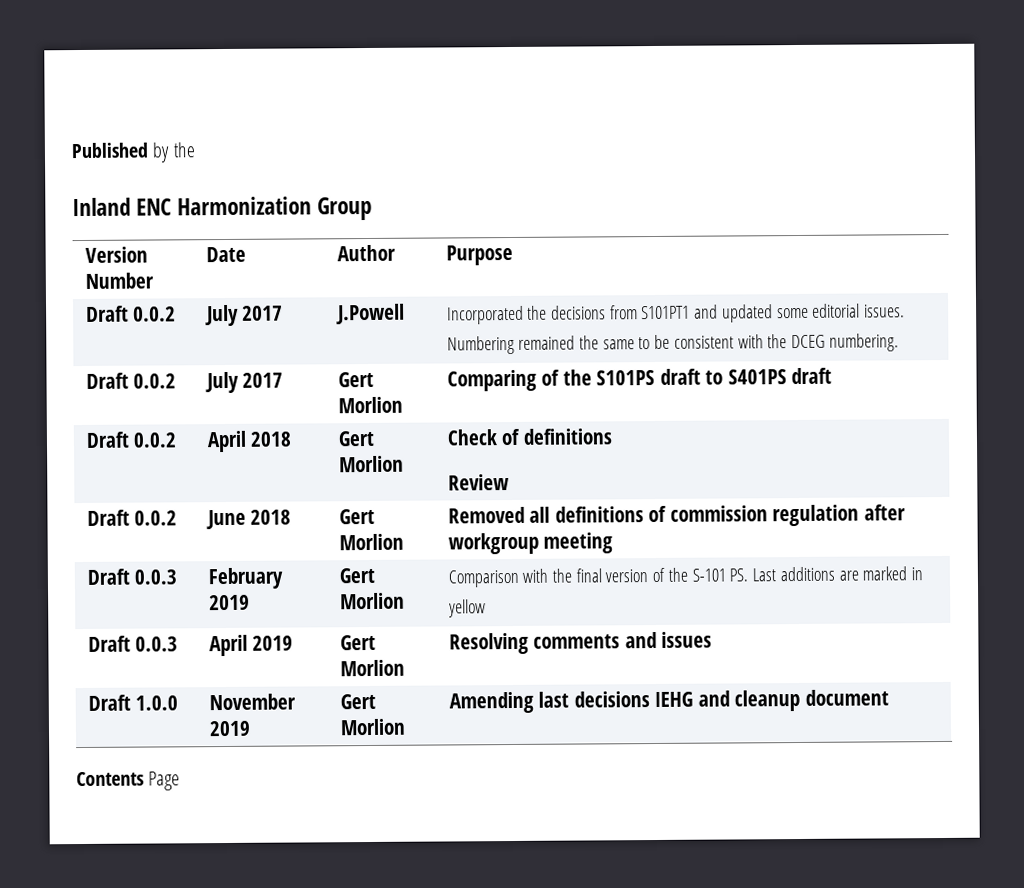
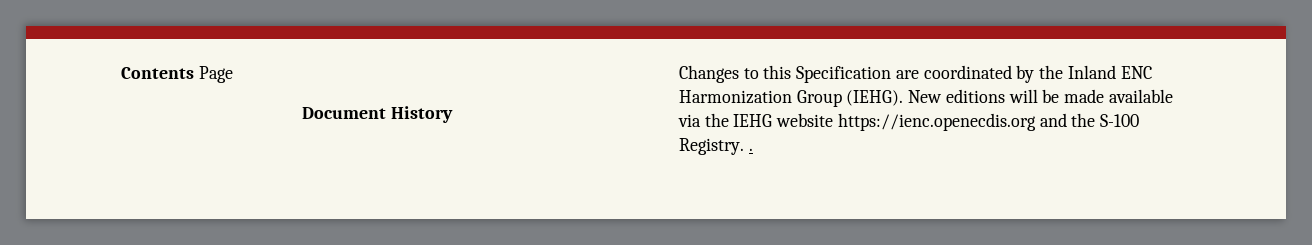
[71,142,148,159] Published -> [121,66,233,83] [302,106,453,123] [679,65,1012,83] Contents Page // Document History // Changes to this Specification are coordinated
(195, 150) // -> (1064, 72) none
[84,246,148,263] [84,272,154,289] [205,246,246,263] [336,244,396,262] [445,244,513,266] [85,305,177,322] [204,304,284,327] [335,303,405,325] [446,303,906,325] [446,333,899,355] [85,372,177,389] [204,371,284,394] [337,371,374,388] [337,396,403,414] [446,367,833,392] [85,431,178,448] [206,430,293,453] [337,430,375,447] [338,455,404,473] [446,428,613,446] [447,474,509,491] [86,509,178,526] [205,509,292,530] [338,508,375,525] [338,533,404,551] [447,504,906,527] [447,532,614,555] [86,568,178,585] [207,567,284,590] [208,594,250,611] [338,567,375,584] [339,592,405,610] [447,566,923,588] [447,599,486,618] [87,635,179,652] [208,634,294,657] [339,634,376,651] [339,659,405,677] [448,631,713,655] [87,694,179,711] [208,693,296,711] [208,720,251,737] [339,693,376,710] [339,718,406,736] [448,689,889,714] [76,771,181,791] // Version Number | Date | Author | Purpose // Draft 0.0.2 | July 2017 | J.Powell | Incorporated the decisions from S101PT1 and updated some editorial issues. Numbering remained the same to be consistent with the DCEG numbering. // Draft 0.0.2 | July 2017 | Gert Morlion | Comparing of the S101PS draft to S401PS draft // Draft 0.0.2 | April 2018 | Gert Morlion | Check of definitions // Review // Draft 0.0.2 | June 2018 | Gert Morlion | Removed all definitions of commission regulation after workgroup meeting // Draft 0.0.3 | February 2019 | Gert Morlion | Comparison with the final version of the S-101 PS. Last additions are marked in yellow // Draft 0.0.3 | April 2019 | Gert Morlion | Resolving comments and issues // Draft 1.0.0 | November 2019 | Gert Morlion | Amending last decisions IEHG and cleanup document // Contents Page -> [846,89,1173,106] [678,113,1140,131] [679,138,753,155] (IEHG). New editions will be made available via the IEHG website https://ienc.openecdis.org and the S-100 Registry. .

